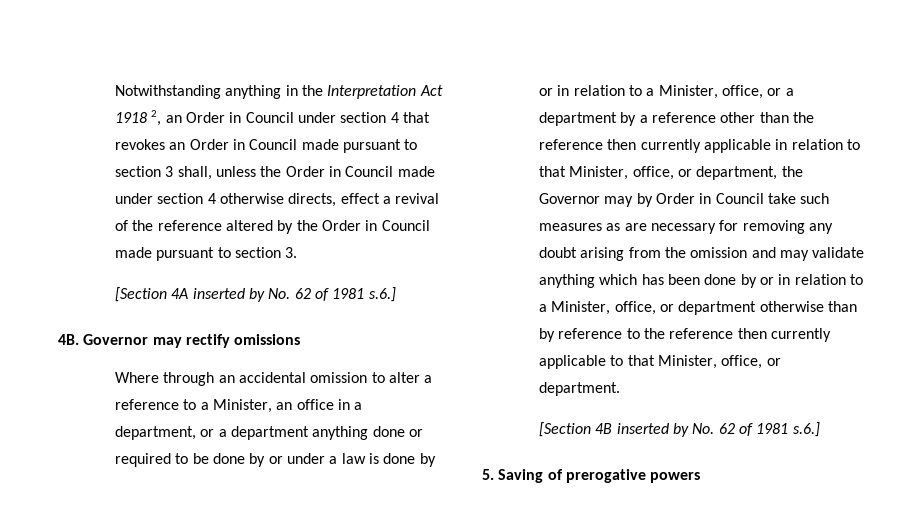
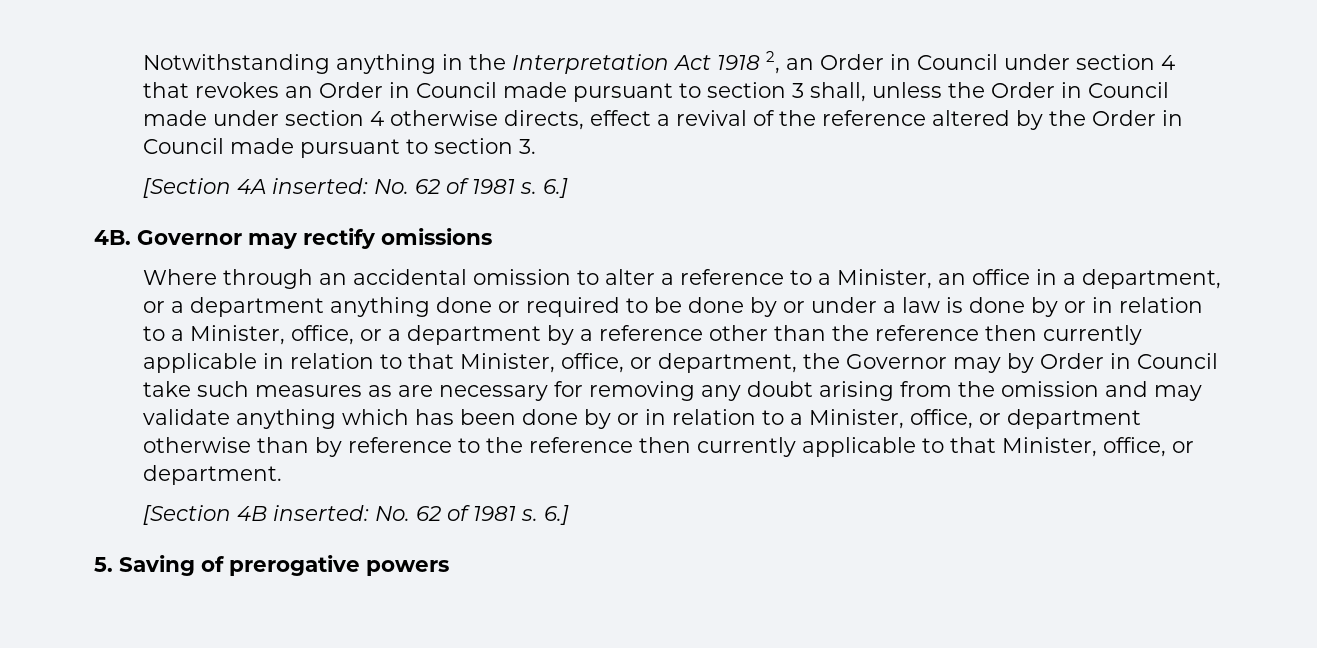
[192,287,396,302] inserted by No. 62 of 1981 s.6.] -> [272,178,569,198] inserted: No. 62 of 1981 s. 6.]
[616,422,820,437] inserted by No. 62 of 1981 s.6.] -> [273,505,570,525] inserted: No. 62 of 1981 s. 6.]

